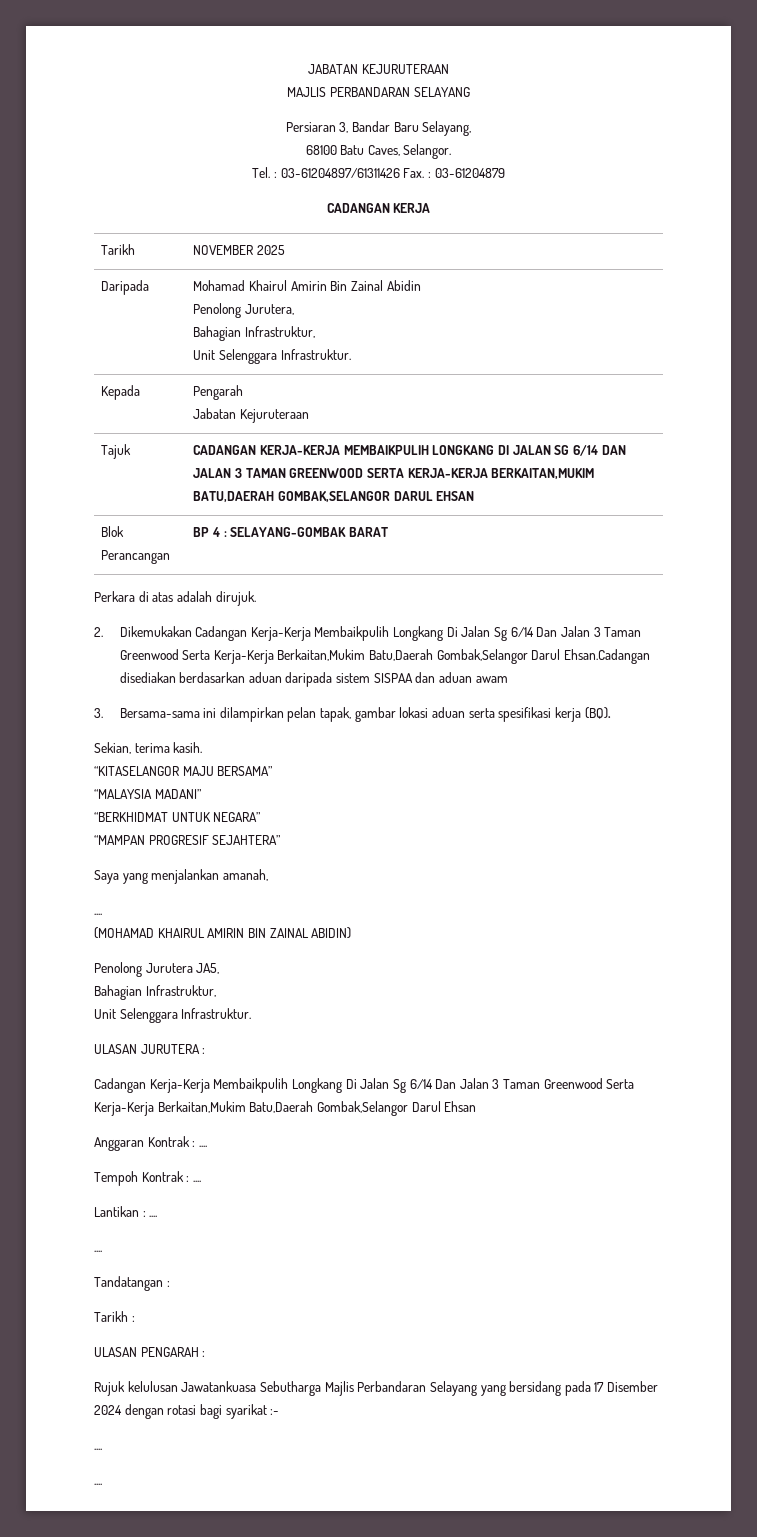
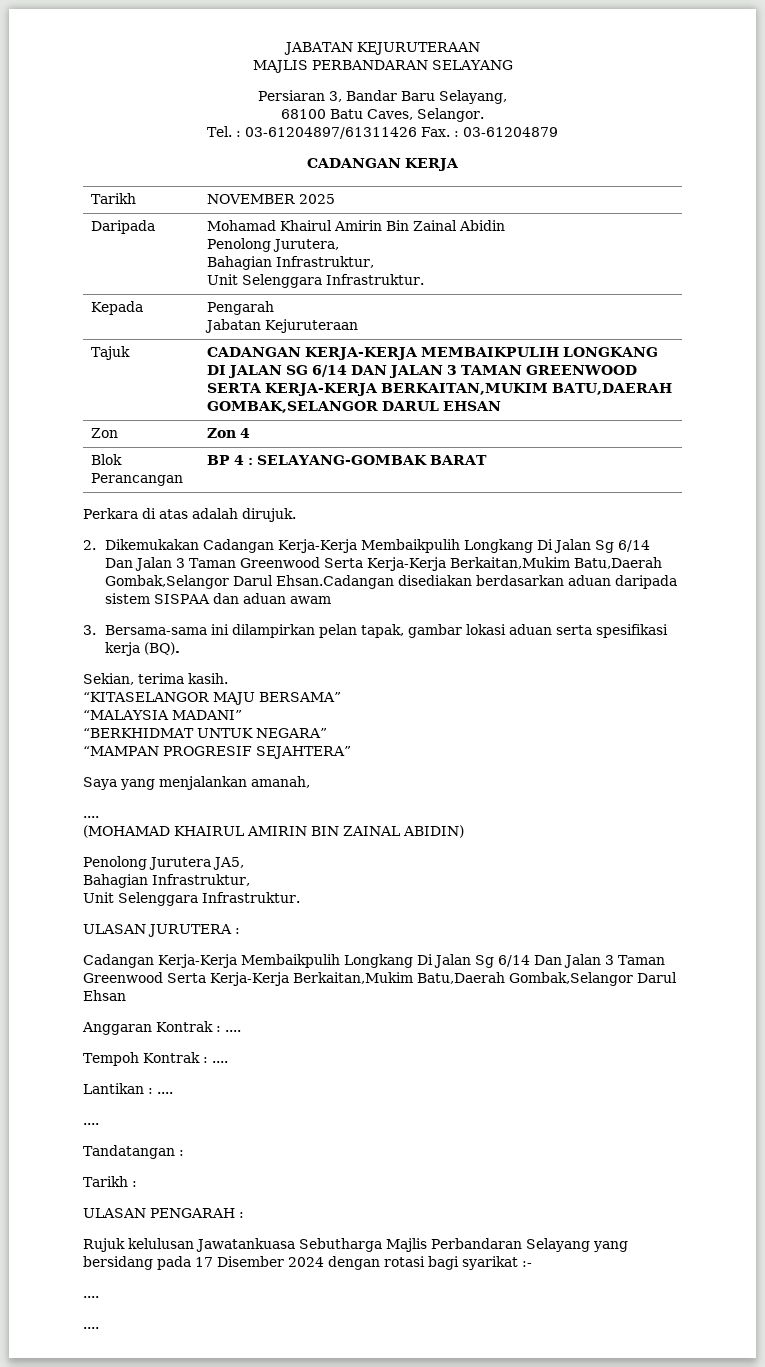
(475, 496) none -> [91,428,119,438] [207,428,251,438] // Zon | Zon 4

